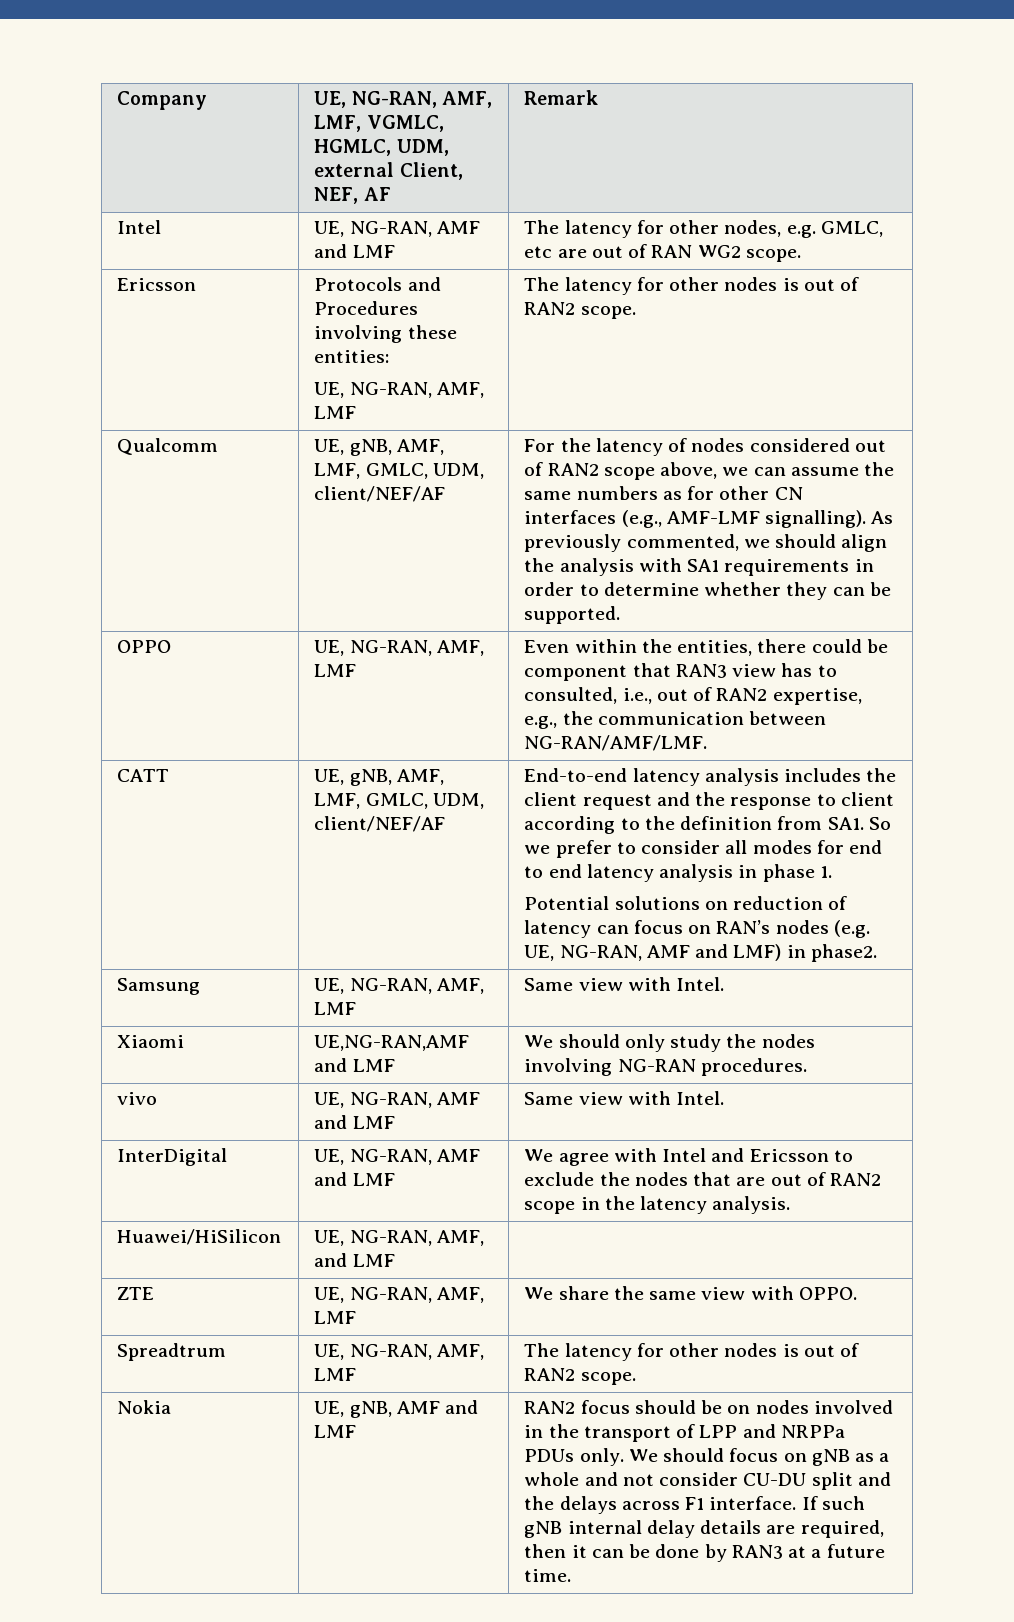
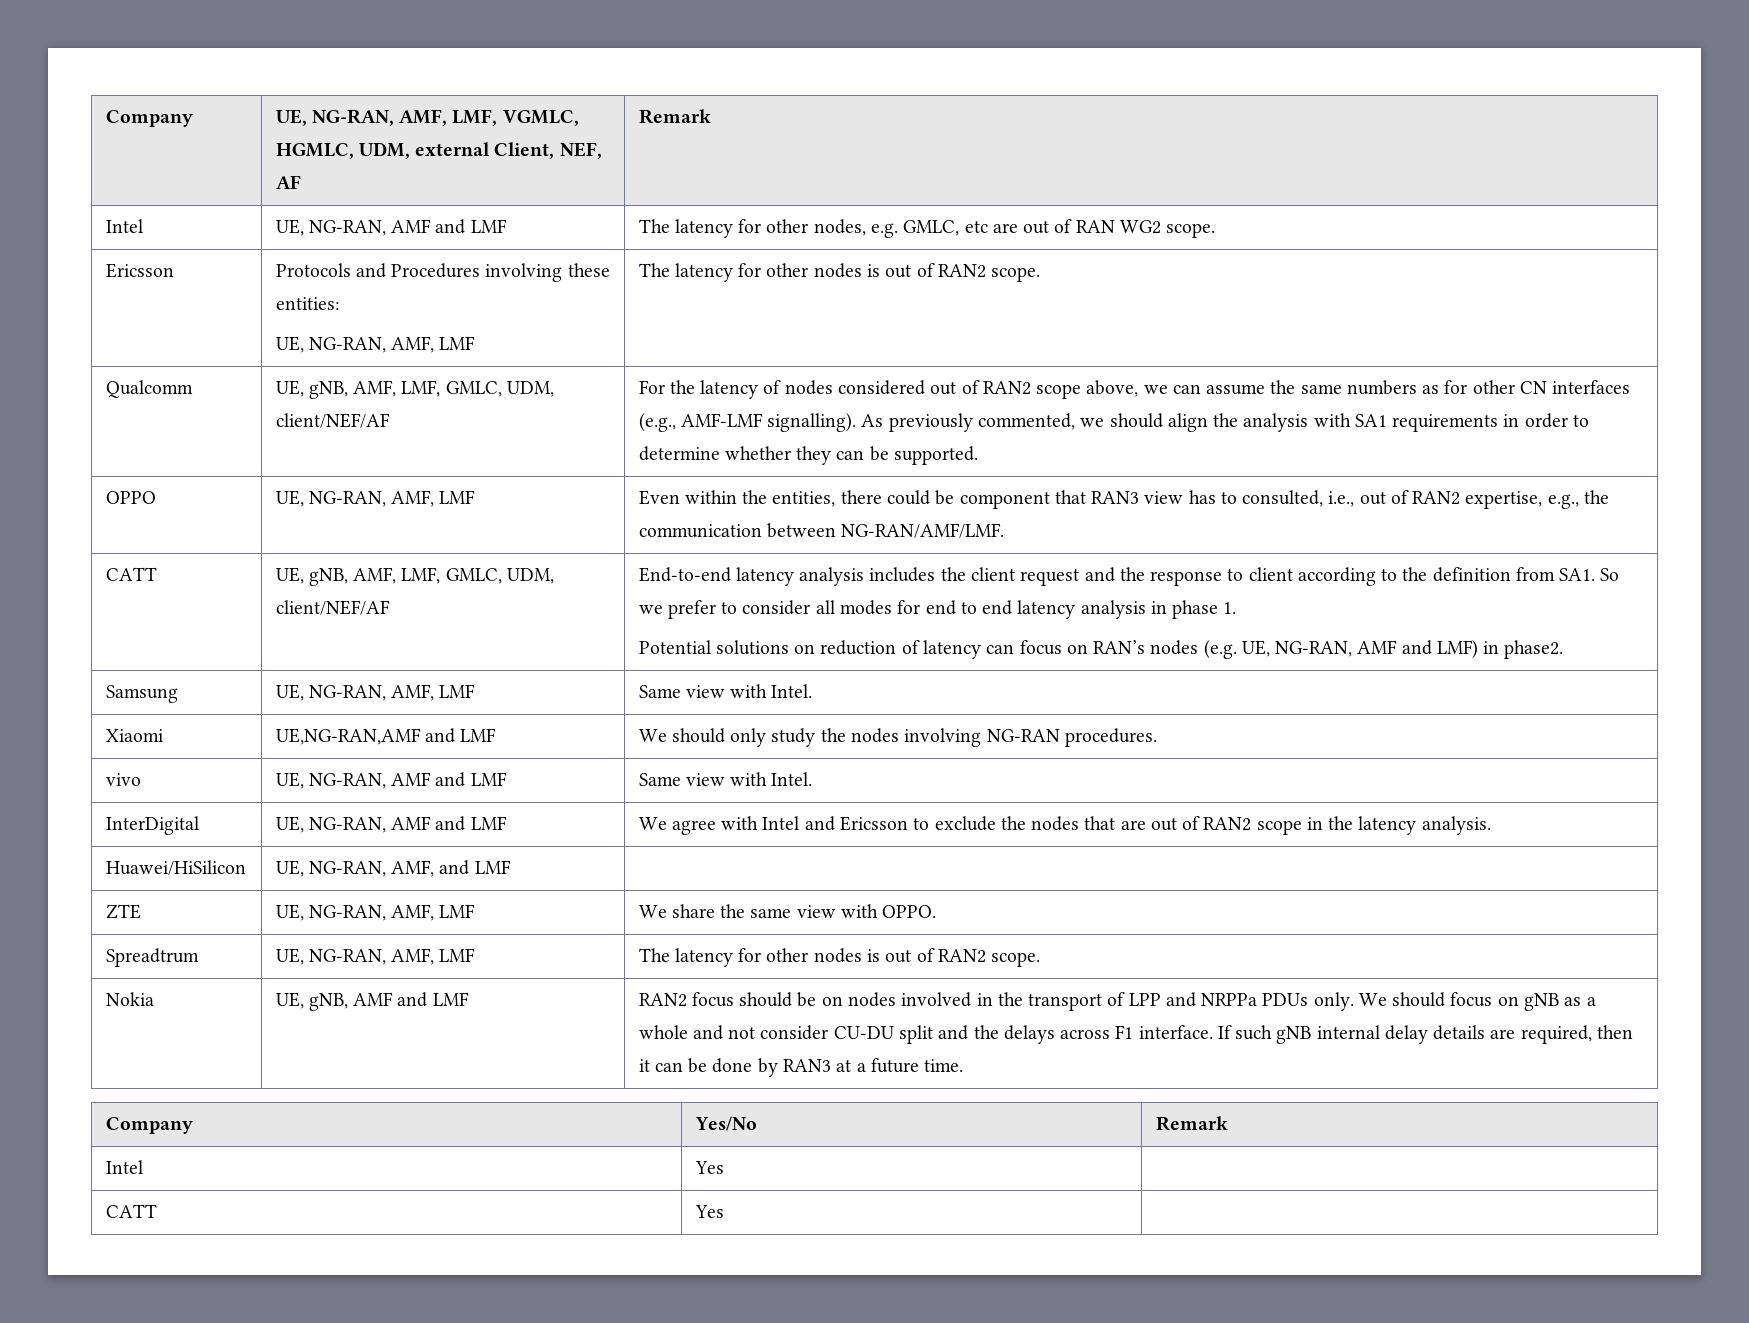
(572, 1575) none -> [105,1117,193,1134] [694,1116,757,1131] [1155,1116,1228,1131] [105,1160,143,1174] [694,1161,724,1174] [105,1204,157,1218] [694,1205,724,1218] // Company | Yes/No | Remark // Intel | Yes | // CATT | Yes |

